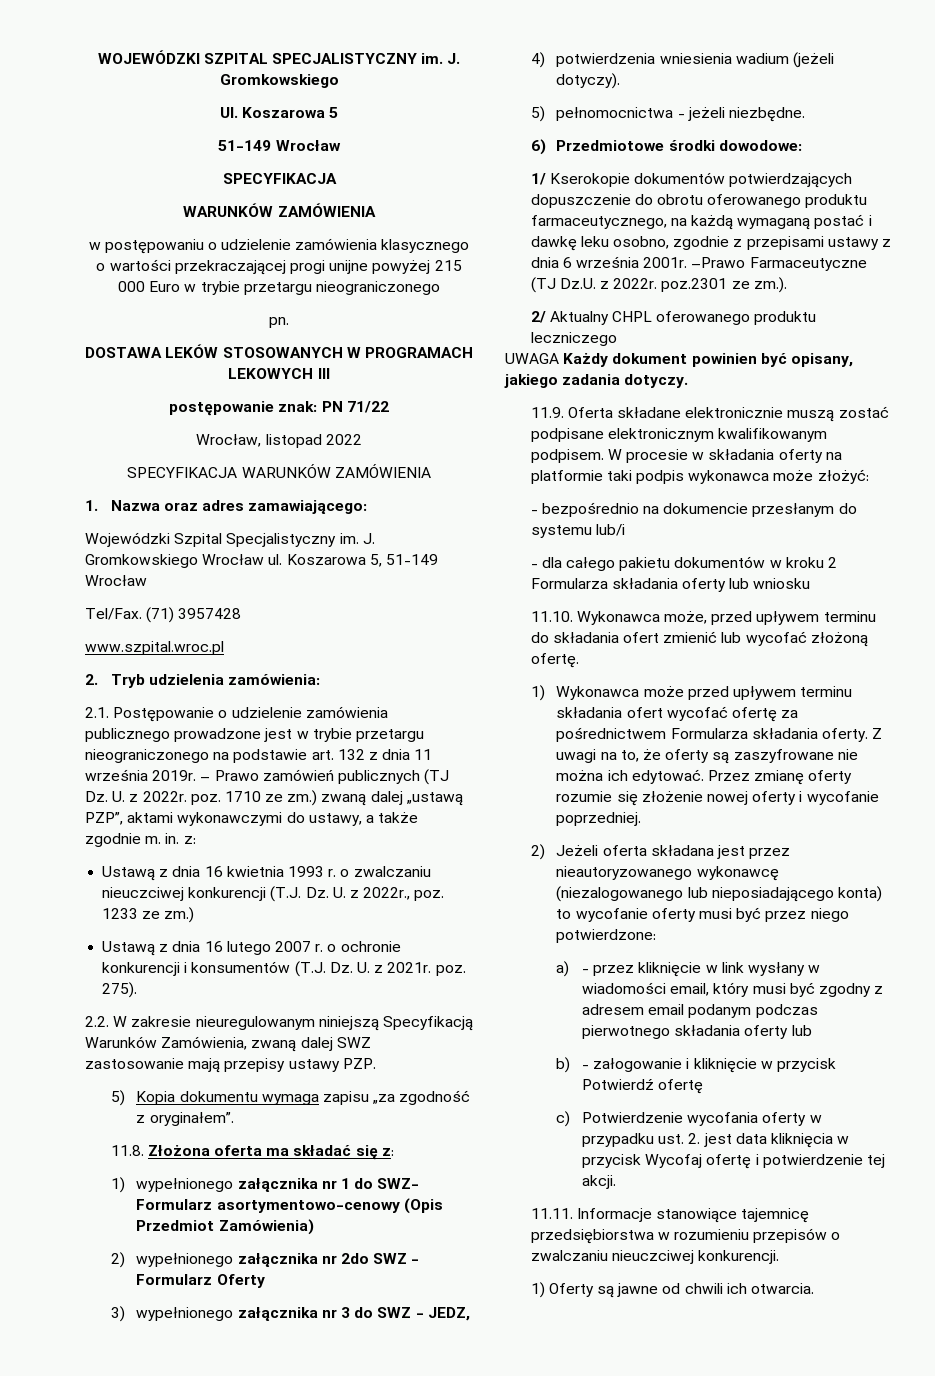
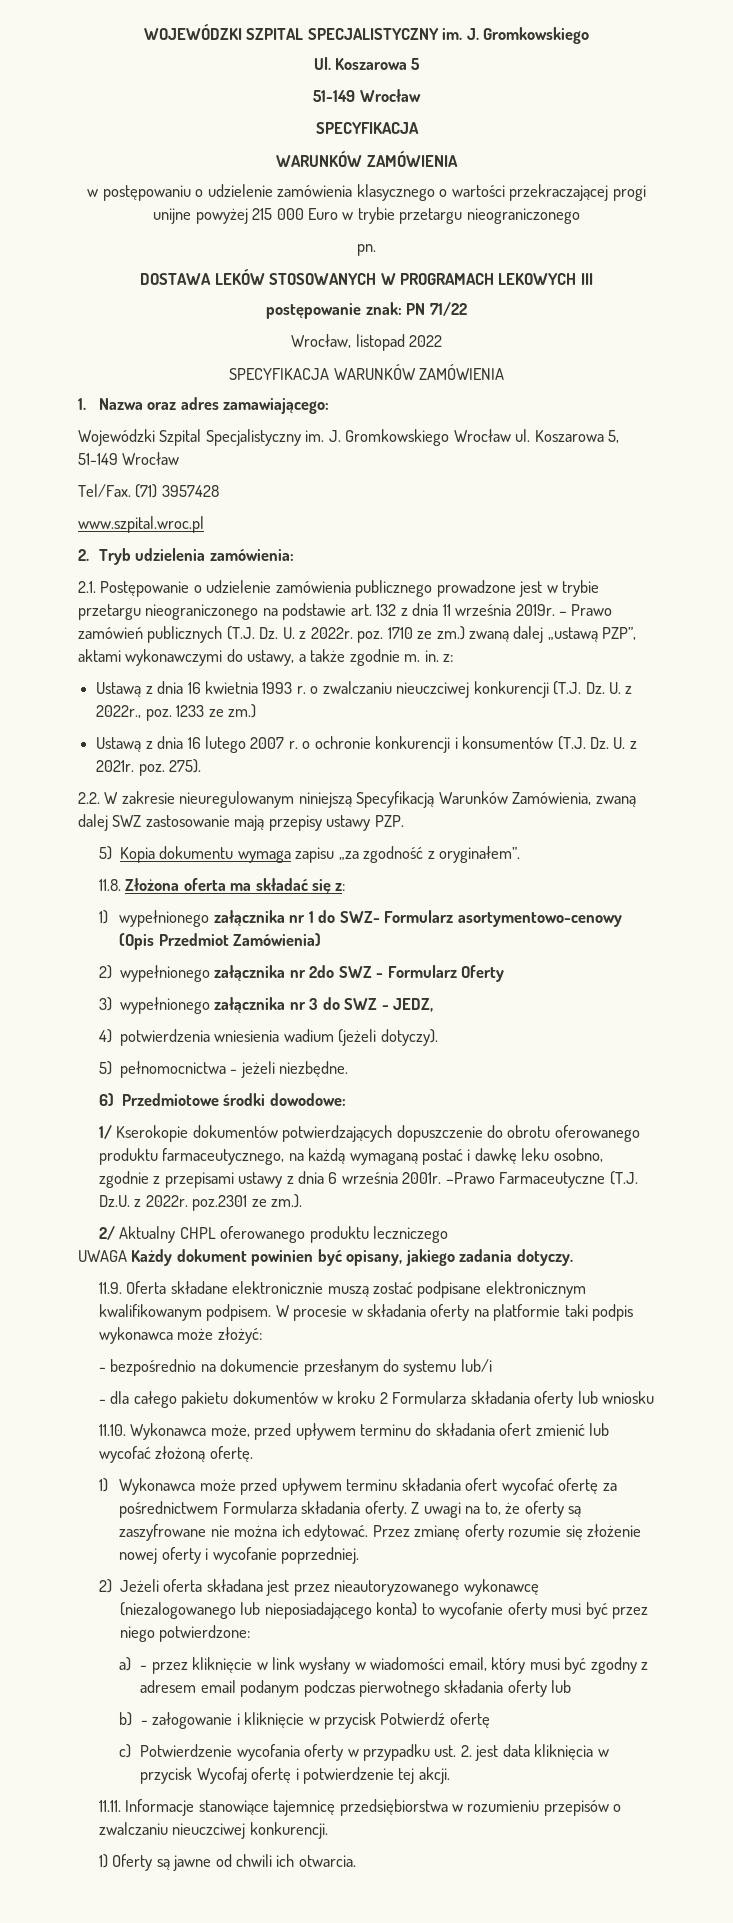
[424,769,450,785] (TJ -> [226,626,255,640] (T.J.
[530,277,556,293] (TJ -> [609,1171,638,1185] (T.J.

